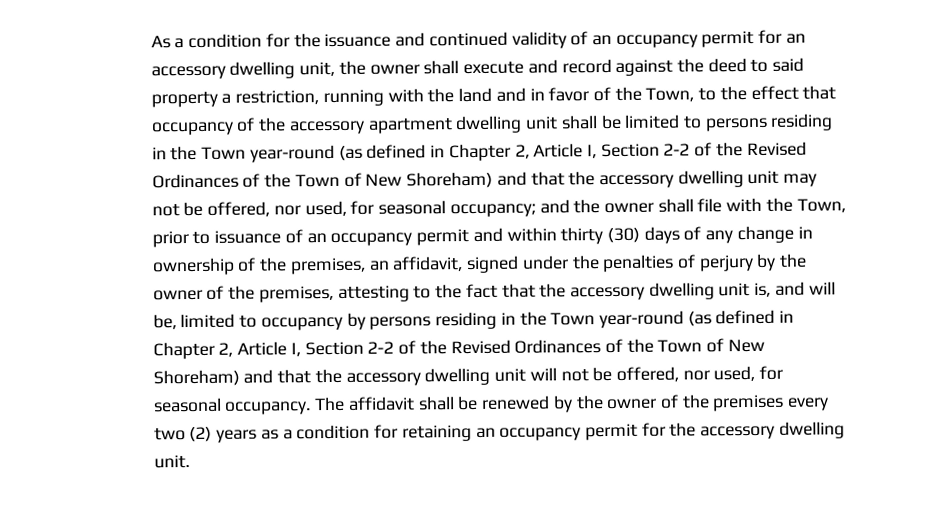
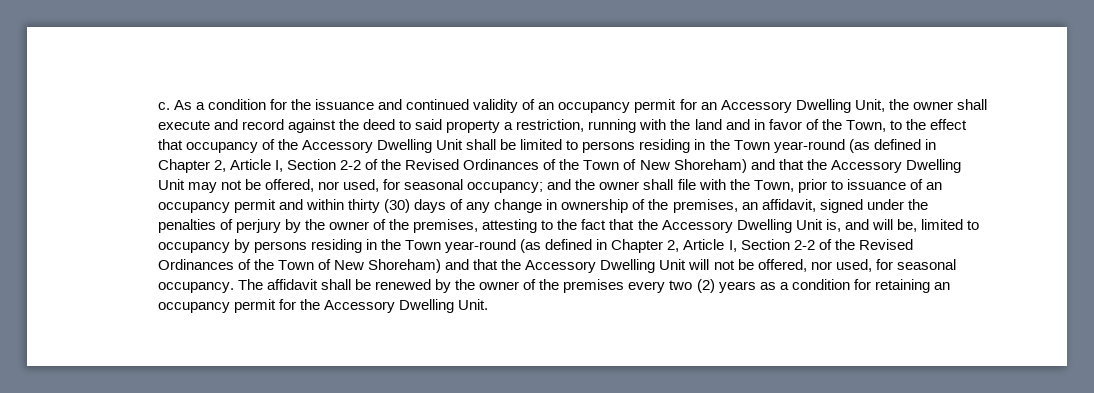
(150, 42) none -> [157,102,170,110] c.
[150,61,336,80] accessory dwelling unit, -> [720,99,885,113] Accessory Dwelling Unit,
[288,115,559,135] accessory apartment dwelling unit -> [302,139,464,153] Accessory Dwelling Unit
[598,170,780,189] accessory dwelling unit -> [830,159,961,173] [157,179,185,190] Accessory Dwelling Unit
[569,282,751,301] accessory dwelling unit -> [661,219,823,233] Accessory Dwelling Unit
[345,367,527,386] accessory dwelling unit -> [525,259,687,273] Accessory Dwelling Unit
[700,421,845,440] [153,455,190,469] accessory dwelling unit. -> [324,299,489,313] Accessory Dwelling Unit.

